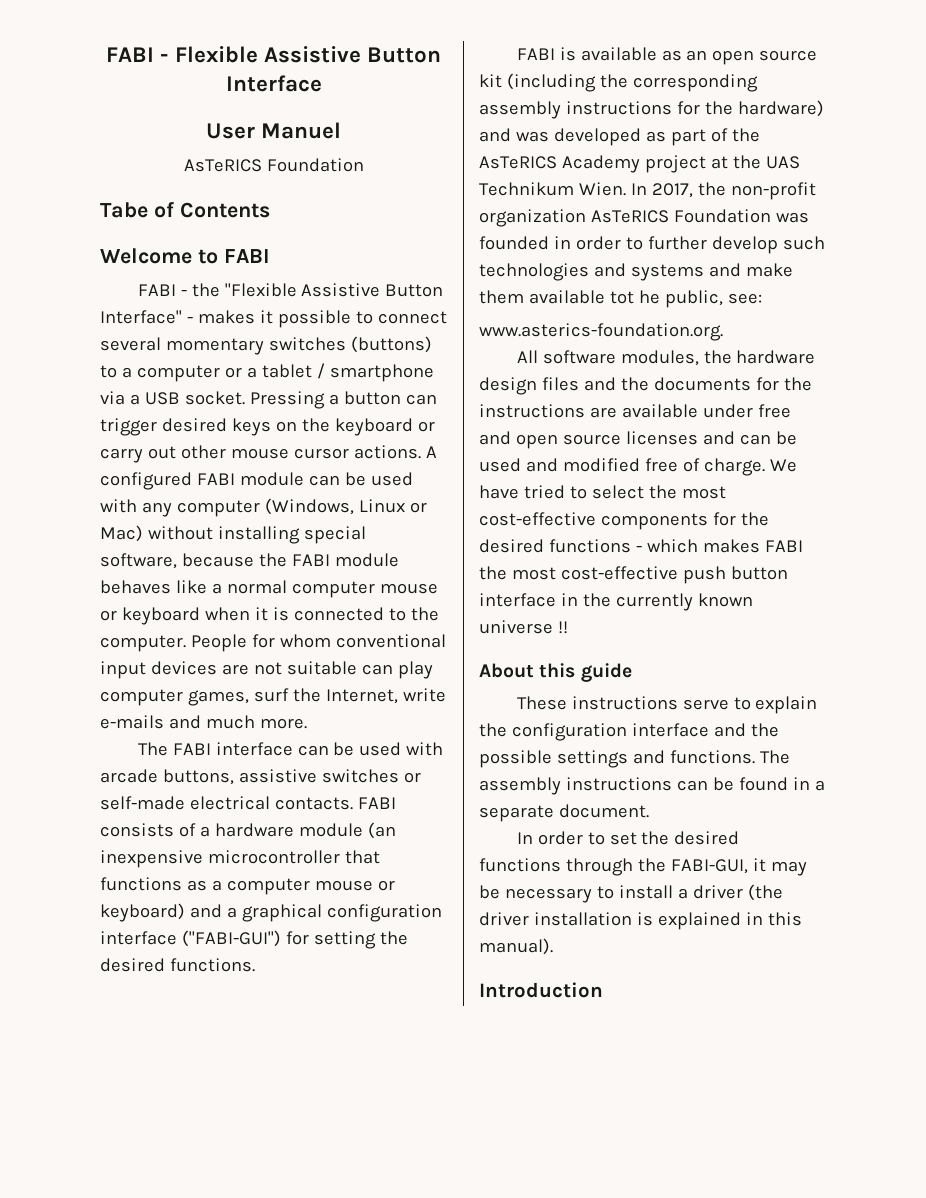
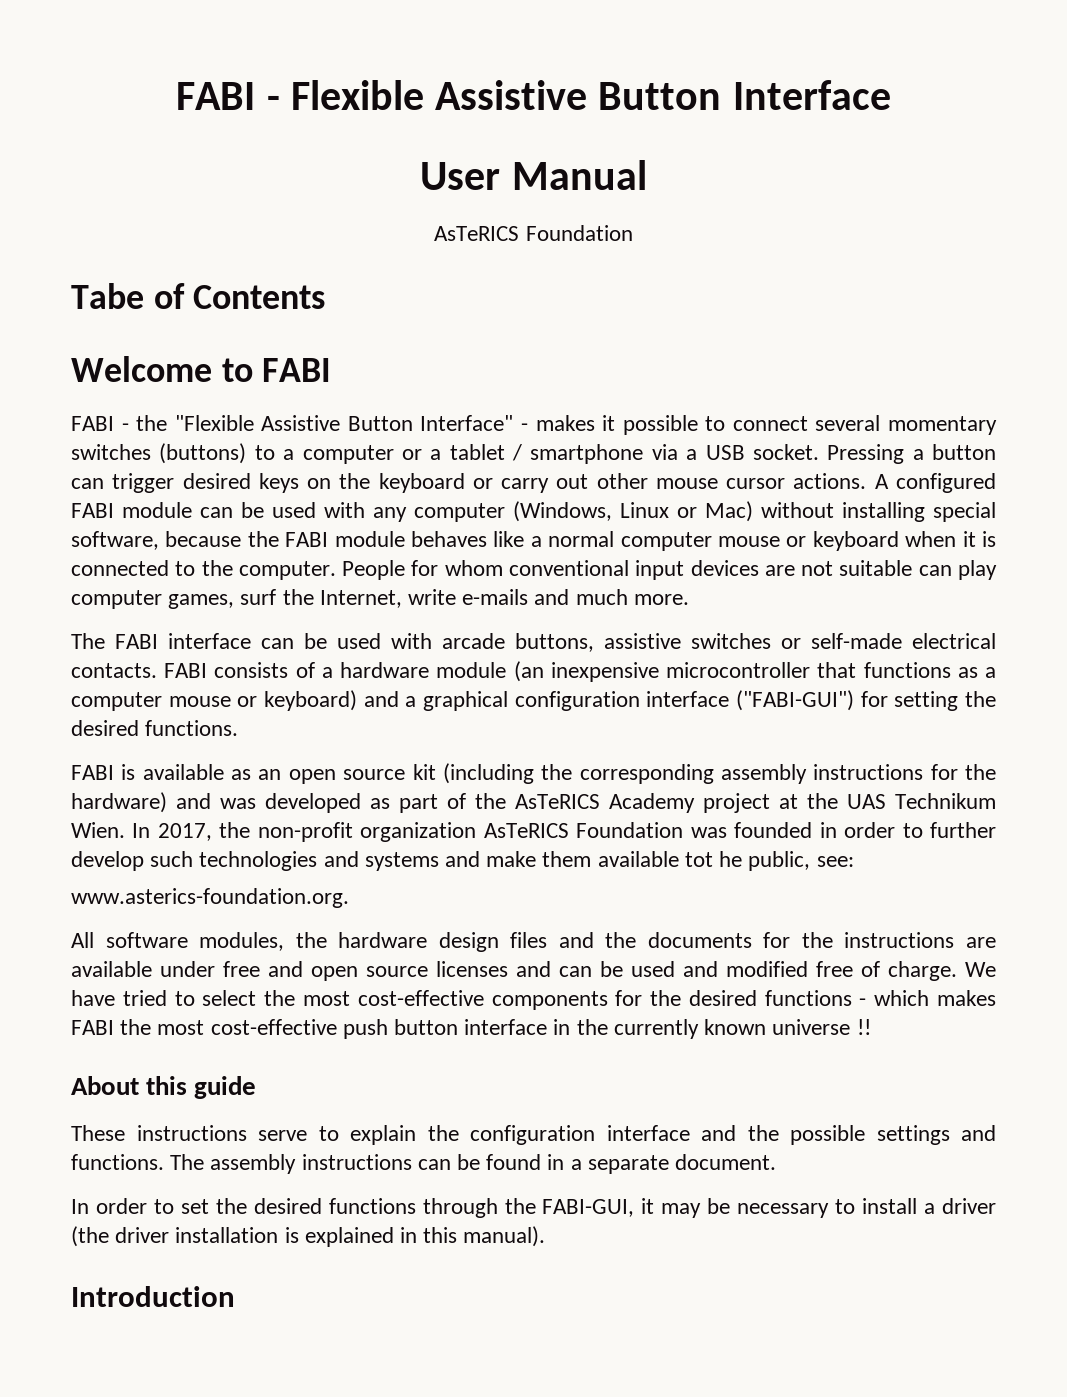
[261,122,342,139] Manuel -> [511,160,647,190] Manual

